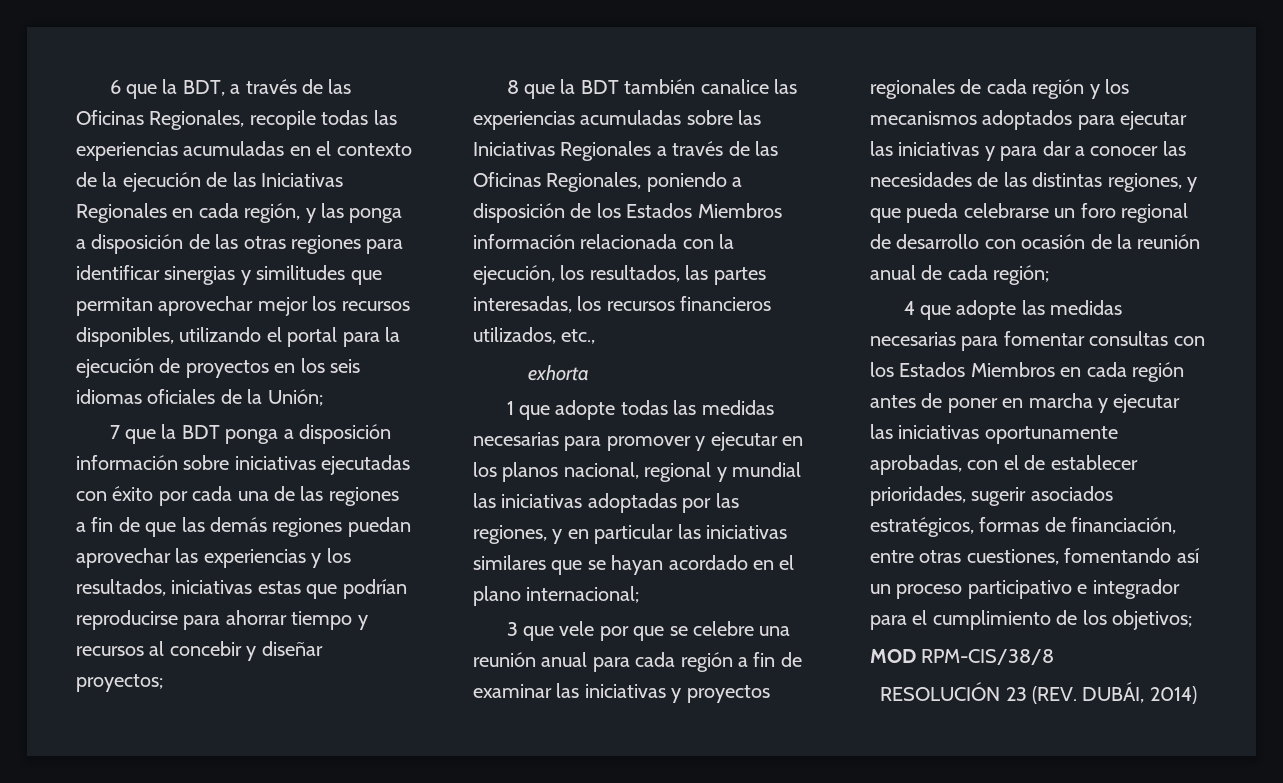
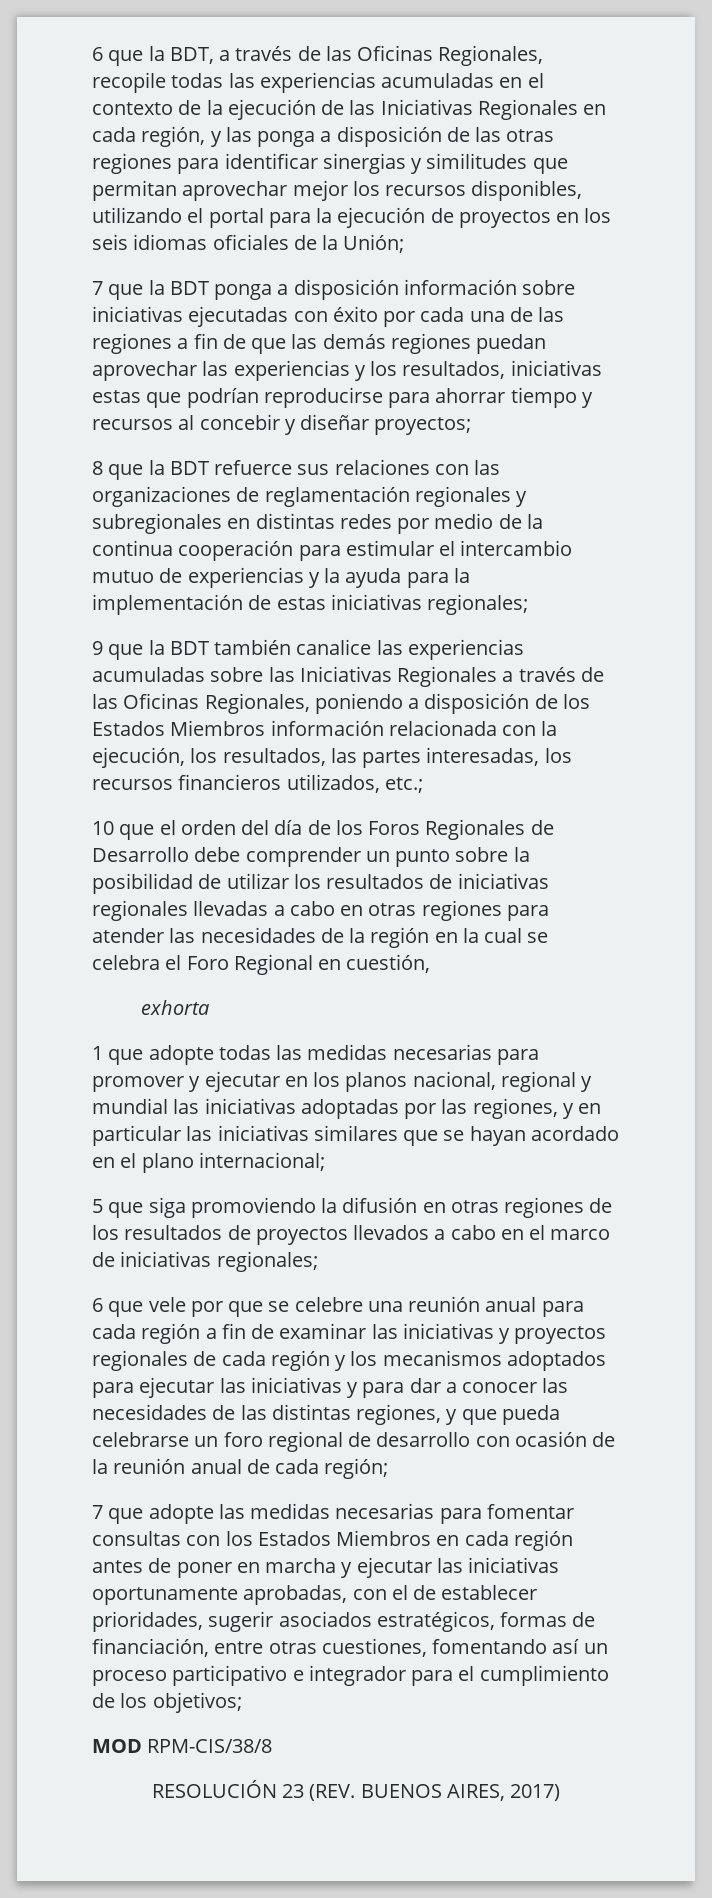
(619, 87) none -> [214,459,501,475] [92,486,528,507] [92,513,543,534] [92,540,573,561] [92,567,470,588] [92,594,529,615] [92,640,209,660] refuerce sus relaciones con las organizaciones de reglamentación regionales y subregionales en distintas redes por medio de la continua cooperación para estimular el intercambio mutuo de experiencias y la ayuda para la implementación de estas iniciativas regionales; // 9 que la BDT
[561,329,596,344] etc., -> [384,777,423,793] [92,819,554,840] [92,847,530,867] [92,873,549,894] [92,900,549,921] [92,927,549,948] [92,954,431,975] etc.; // 10 que el orden del día de los Foros Regionales de Desarrollo debe comprender un punto sobre la posibilidad de utilizar los resultados de iniciativas regionales llevadas a cabo en otras regiones para atender las necesidades de la región en la cual se celebra el Foro Regional en cuestión,
[506,622,518,636] 3 -> [92,1197,613,1218] [92,1225,611,1245] [92,1251,318,1272] [92,1298,103,1312] 5 que siga promoviendo la difusión en otras regiones de los resultados de proyectos llevados a cabo en el marco de iniciativas regionales; // 6
[903,301,915,315] 4 -> [92,1505,103,1519] 7
[1082,682,1197,704] DUBÁI, 2014) -> [360,1784,561,1801] BUENOS AIRES, 2017)

